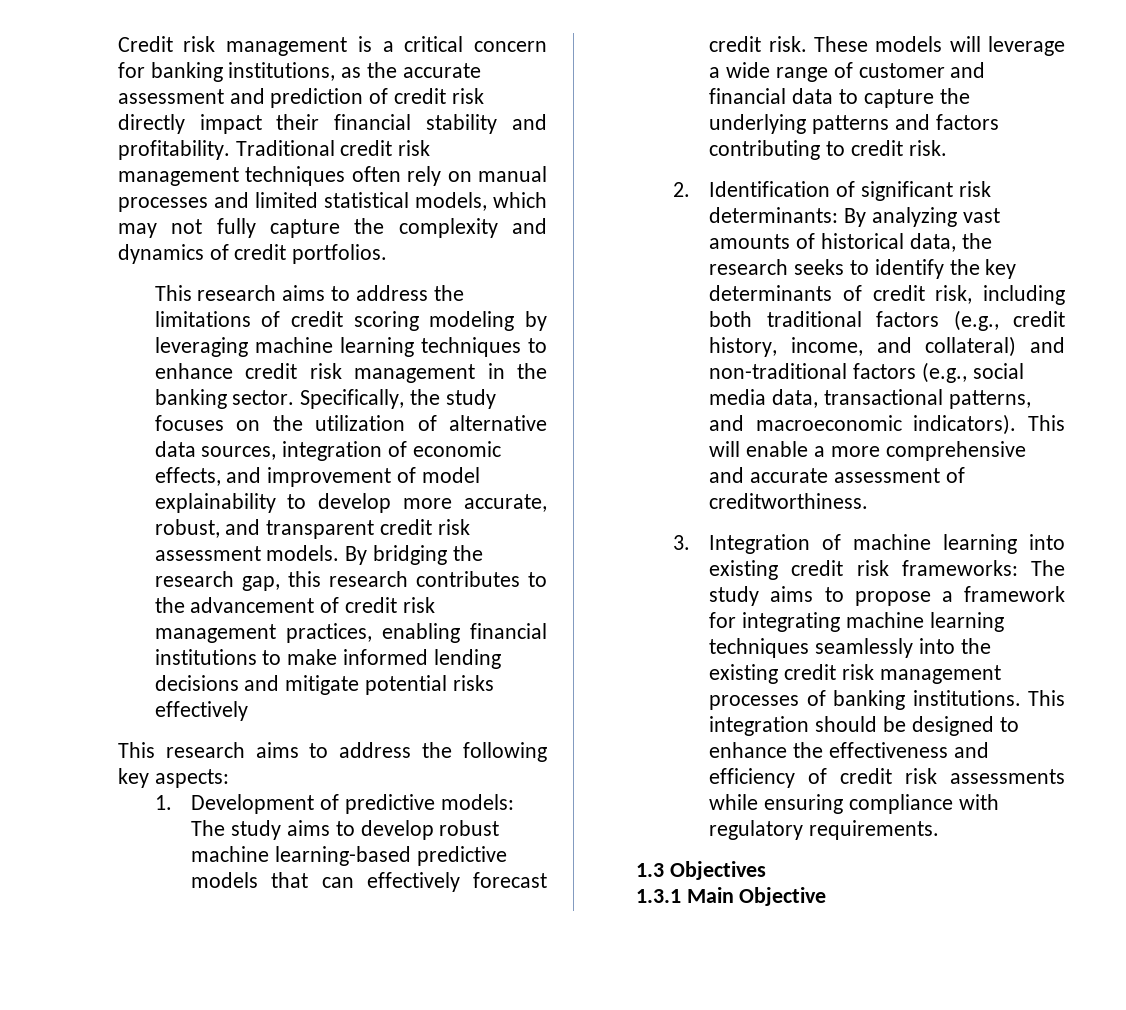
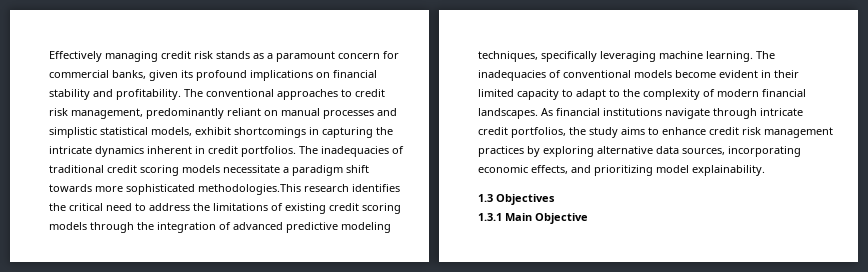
[117,36,547,56] [117,62,481,82] [117,88,484,108] [117,114,547,134] [117,140,431,160] [117,166,442,186] Credit risk management is a critical concern for banking institutions, as the accurate assessment and prediction of credit risk directly impact their financial stability and profitability. Traditional credit risk management techniques often rely -> [48,51,399,62] [48,70,377,81] [48,89,385,100] [48,108,261,119] Effectively managing credit risk stands as a paramount concern for commercial banks, given its profound implications on financial stability and profitability. The conventional approaches to credit risk management, predominantly reliant
[254,192,318,208] limited -> [48,127,97,138] simplistic
[492,192,547,208] [117,218,547,238] [117,244,388,264] [154,285,326,301] which may not fully capture the complexity and dynamics of credit portfolios. // This research aims -> [194,127,393,138] [48,146,404,157] [48,165,369,176] [48,184,400,195] [48,203,132,211] exhibit shortcomings in capturing the intricate dynamics inherent in credit portfolios. The inadequacies of traditional credit scoring models necessitate a paradigm shift towards more sophisticated methodologies.This research identifies the critical need
[290,311,547,331] [154,337,521,357] credit scoring modeling by leveraging machine learning techniques -> [284,203,401,214] [48,222,391,233] [477,51,775,62] [477,70,799,81] [477,89,806,100] [477,108,803,119] [477,127,645,138] existing credit scoring models through the integration of advanced predictive modeling techniques, specifically leveraging machine learning. The inadequacies of conventional models become evident in their limited capacity to adapt to the complexity of modern financial landscapes. As financial institutions navigate through intricate credit portfolios, the study aims
[487,363,547,379] [154,389,496,409] [154,415,437,431] in the banking sector. Specifically, the study focuses on the utilization of -> [477,146,594,157] practices by exploring
[282,441,407,461] integration of -> [727,146,801,157] incorporating
[267,467,480,487] [154,493,547,513] [154,519,470,539] [154,545,483,565] [154,571,547,591] [154,597,435,613] [154,623,547,643] [154,649,501,669] [154,675,494,695] [154,701,248,721] [117,742,547,762] [117,768,229,788] [154,794,514,814] [191,820,500,840] [191,846,507,866] [191,872,547,892] [709,36,1065,56] [709,62,986,82] [709,88,970,108] [709,114,999,134] [709,140,947,160] [672,181,991,201] [709,207,1000,227] [709,233,992,252] [709,259,1017,279] [709,285,1065,305] [709,310,1065,331] [709,336,1065,357] [709,362,1024,383] [709,389,1031,409] [709,414,1065,435] [709,441,1026,461] [709,467,965,483] [709,493,869,509] [672,534,1065,554] [709,560,1065,580] [709,586,1065,606] [709,612,1004,632] [709,638,991,658] [709,664,1001,684] [709,690,1065,710] [709,716,1019,736] [709,742,989,758] [709,768,1065,788] [709,794,999,814] [709,820,940,840] improvement of model explainability to develop more accurate, robust, and transparent credit risk assessment models. By bridging the research gap, this research contributes to the advancement of credit risk management practices, enabling financial institutions to make informed lending decisions and mitigate potential risks effectively // This research aims to address the following key aspects: // 1. Development of predictive models: The study aims to develop robust machine learning-based predictive models that can effectively forecast credit risk. These models will leverage a wide range of customer and financial data to capture the underlying patterns and factors contributing to credit risk. // 2. Identification of significant risk determinants: By analyzing vast amounts of historical data, the research seeks to identify the key determinants of credit risk, including both traditional factors (e.g., credit history, income, and collateral) and non-traditional factors (e.g., social media data, transactional patterns, and macroeconomic indicators). This will enable a more comprehensive and accurate assessment of creditworthiness. // 3. Integration of machine learning into existing credit risk frameworks: The study aims to propose a framework for integrating machine learning techniques seamlessly into the existing credit risk management processes of banking institutions. This integration should be designed to enhance the effectiveness and efficiency of credit risk assessments while ensuring compliance with regulatory requirements. -> [593,165,765,176] prioritizing model explainability.

